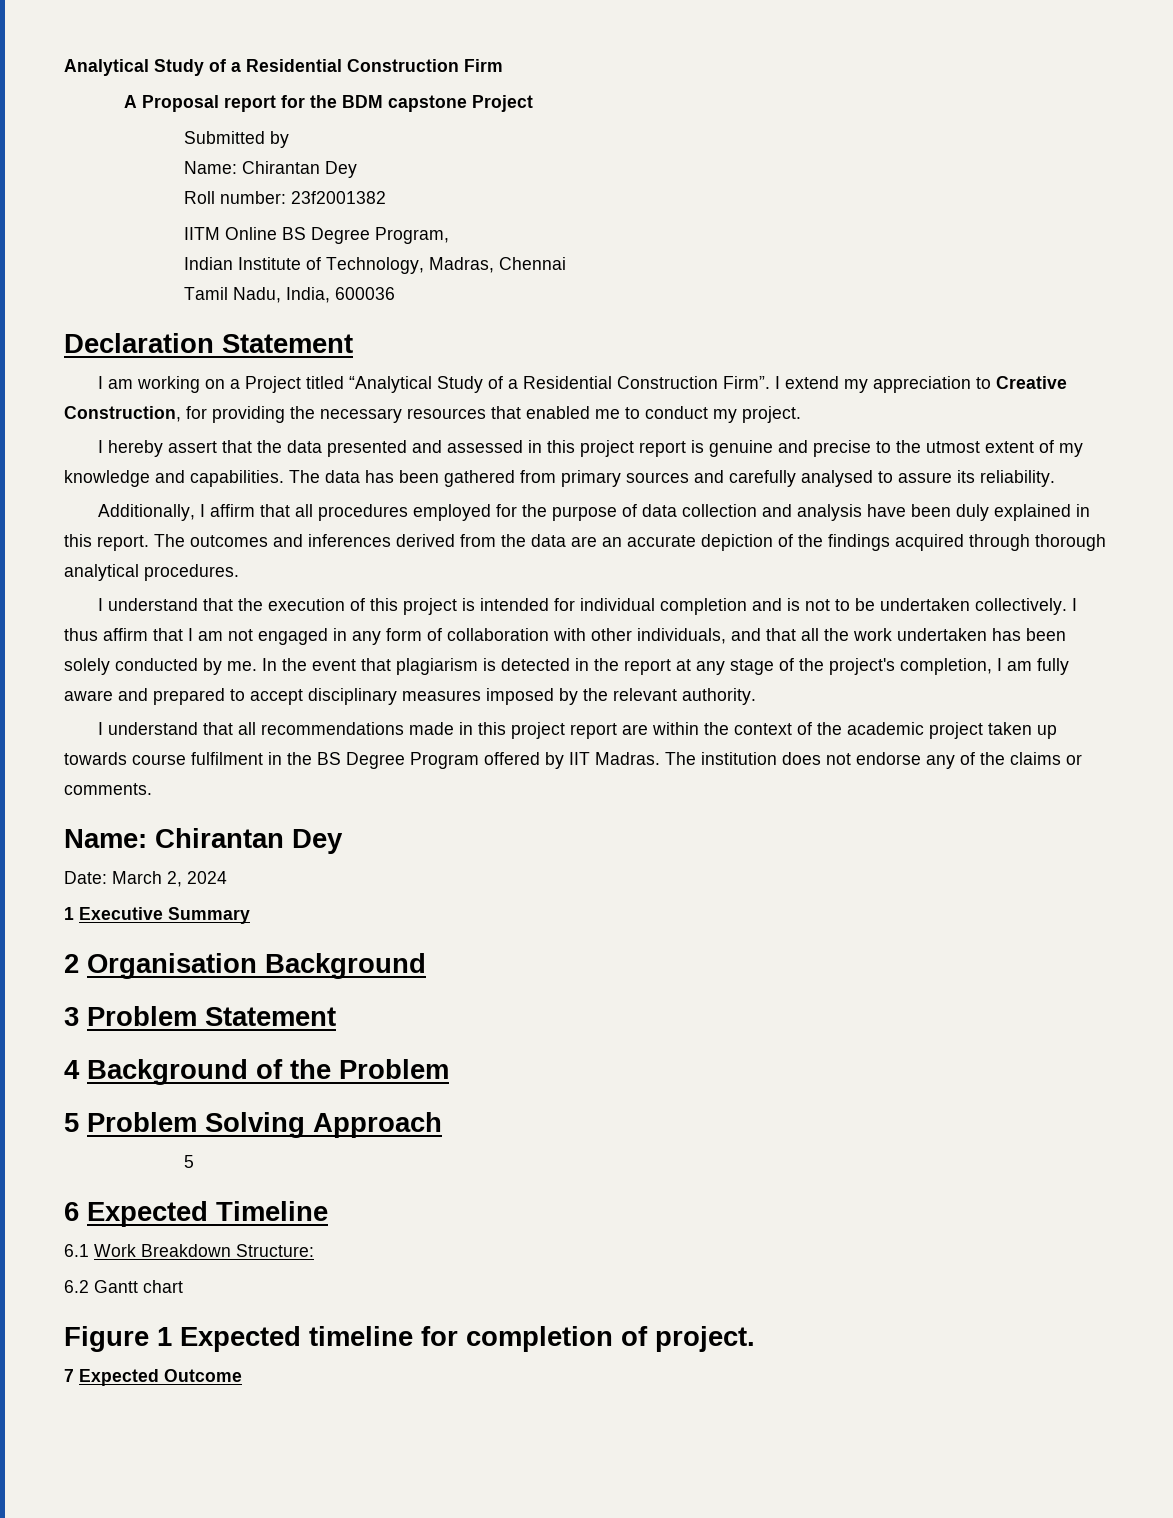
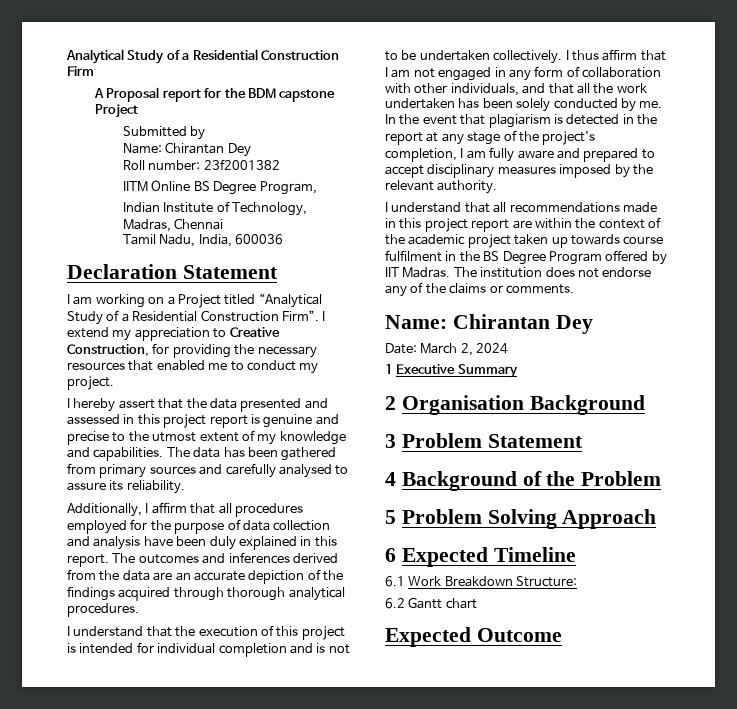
[184,1155,195,1168] // 5 -> (657, 519) none
[64,1326,755,1352] [64,1369,74,1382] Figure 1 Expected timeline for completion of project. // 7 -> (477, 603) none

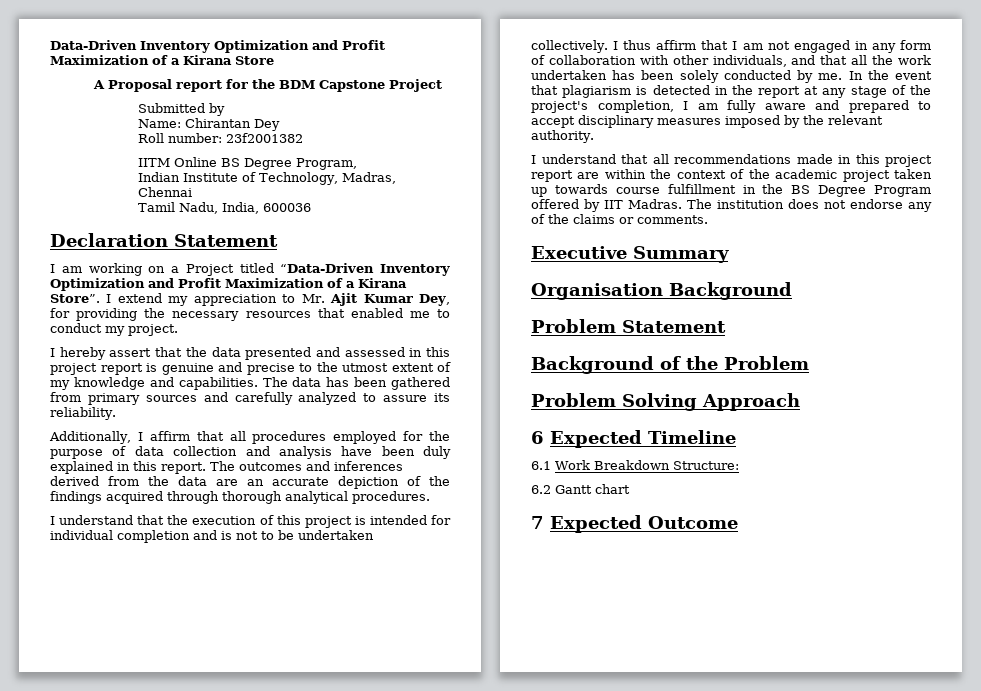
[66,49,339,64] [67,66,94,76] Analytical Study of a Residential Construction Firm -> [50,40,385,53] [50,55,274,65] Data-Driven Inventory Optimization and Profit Maximization of a Kirana Store
[279,89,336,102] capstone -> [319,80,386,92] Capstone
[258,293,322,308] [67,310,319,325] “Analytical Study of a Residential Construction Firm”. -> [280,263,450,276] [50,278,407,291] [50,294,100,303] “Data-Driven Inventory Optimization and Profit Maximization of a Kirana Store”.
[229,327,280,337] [67,344,149,357] Creative Construction, -> [301,293,450,306] Mr. Ajit Kumar Dey,
[278,464,332,478] analysed -> [298,392,357,405] analyzed
[385,250,442,262] fulfilment -> [667,184,736,194] fulfillment
[385,314,593,334] [385,343,509,356] [385,364,393,374] Name: Chirantan Dey // Date: March 2, 2024 // 1 -> (708, 219) none
[385,396,396,410] 2 -> (729, 254) none
[385,434,396,448] 3 -> (792, 291) none
[385,472,396,486] 4 -> (726, 326) none
[385,510,396,524] 5 -> (809, 363) none
(477, 603) none -> [531,516,544,529] 7

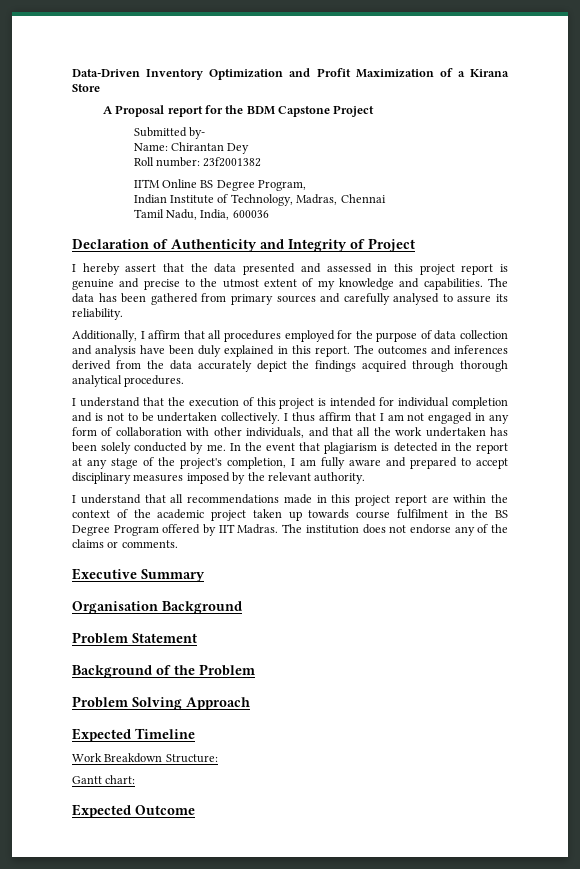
[209,103,226,116] by -> [189,127,206,139] by-
[174,234,278,247] [50,263,450,276] [50,278,407,291] [50,293,450,306] [50,308,450,321] [50,323,178,336] Statement // I am working on a Project titled “Data-Driven Inventory Optimization and Profit Maximization of a Kirana Store”. I extend my appreciation to Mr. Ajit Kumar Dey, for providing the necessary resources that enabled me to conduct my project. -> [153,238,415,252] of Authenticity and Integrity of Project
[298,392,357,405] analyzed -> [393,293,440,305] analysed
[216,476,421,489] are an accurate depiction of -> [197,360,287,372] accurately depict
[667,184,736,194] fulfillment -> [396,509,448,519] fulfilment
[531,431,544,444] 6 -> (250, 703) none
[531,461,551,470] 6.1 -> (195, 733) none
[531,484,630,494] [531,516,544,529] 6.2 Gantt chart // 7 -> [72,775,136,784] Gantt chart: //

